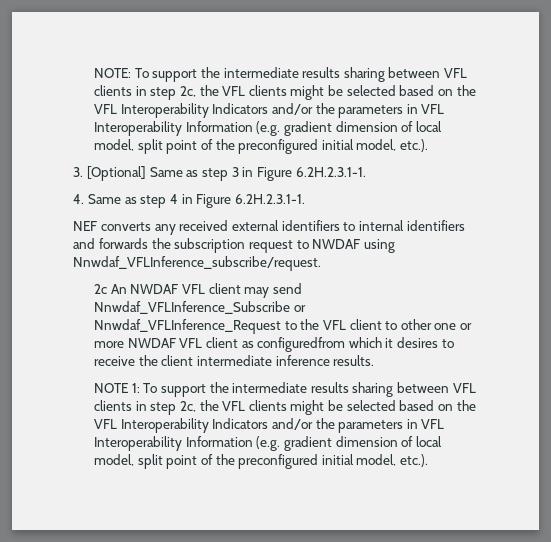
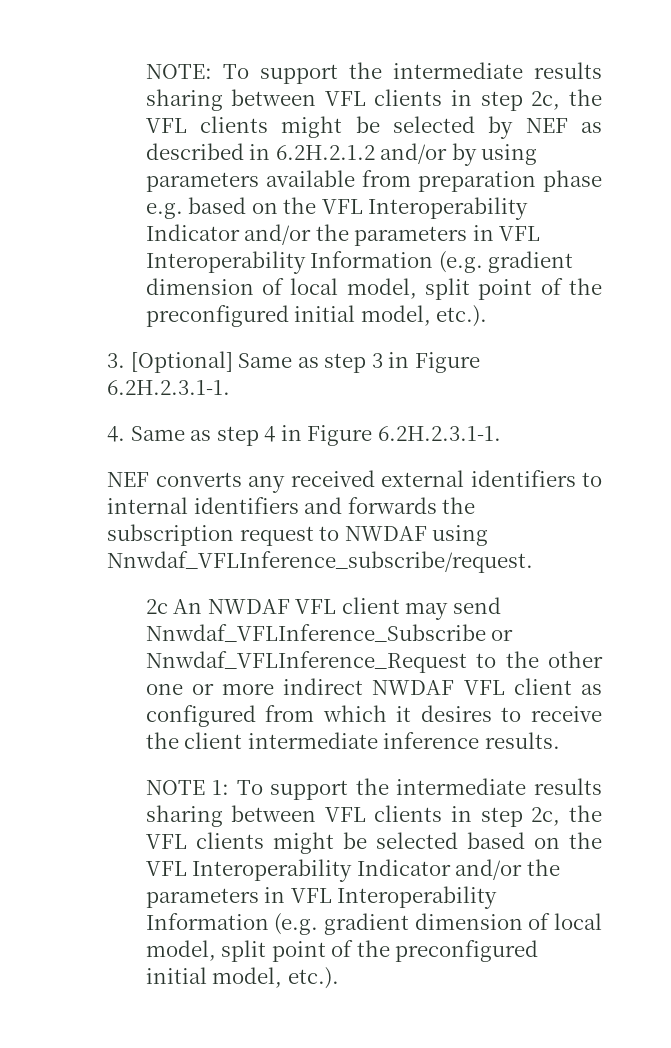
[399,85,476,96] [93,103,269,118] based on the VFL Interoperability Indicators -> [488,116,603,139] [145,143,538,166] [145,170,603,192] [145,197,529,220] [145,224,240,241] by NEF as described in 6.2H.2.1.2 and/or by using parameters available from preparation phase e.g. based on the VFL Interoperability Indicator
[322,319,398,330] VFL client to -> (539, 659) none
(124, 344) none -> [283,678,364,695] indirect
[257,337,346,352] configuredfrom -> [145,705,315,727] configured from
[212,418,269,429] Indicators -> [356,859,451,876] Indicator

